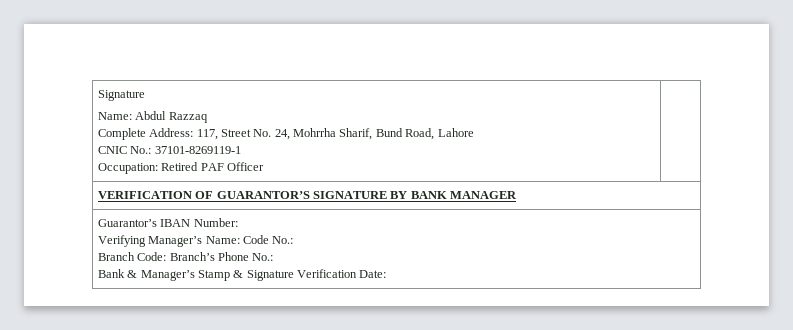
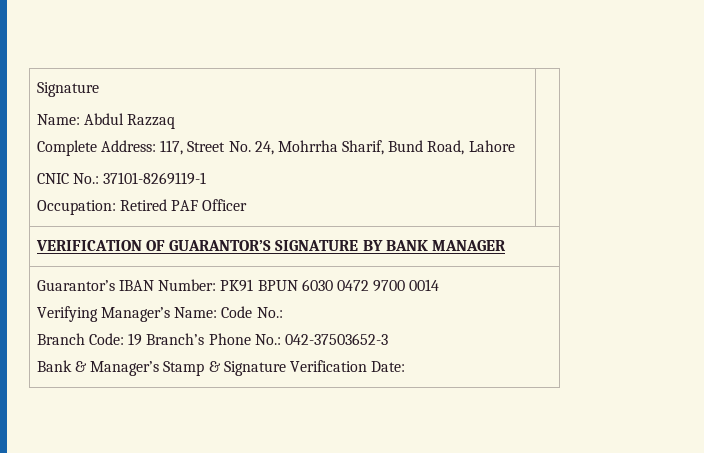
(238, 222) none -> [220,279,440,292] PK91 BPUN 6030 0472 9700 0014
(167, 256) none -> [128,333,143,346] 19
(274, 257) none -> [284,333,388,345] 042-37503652-3

